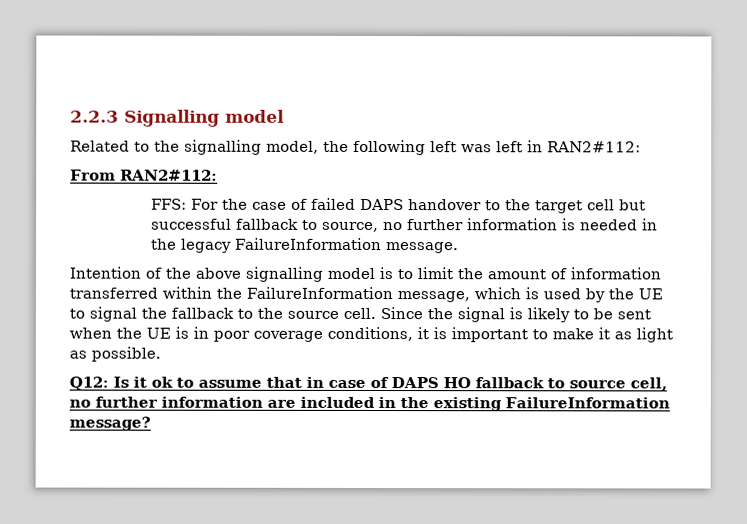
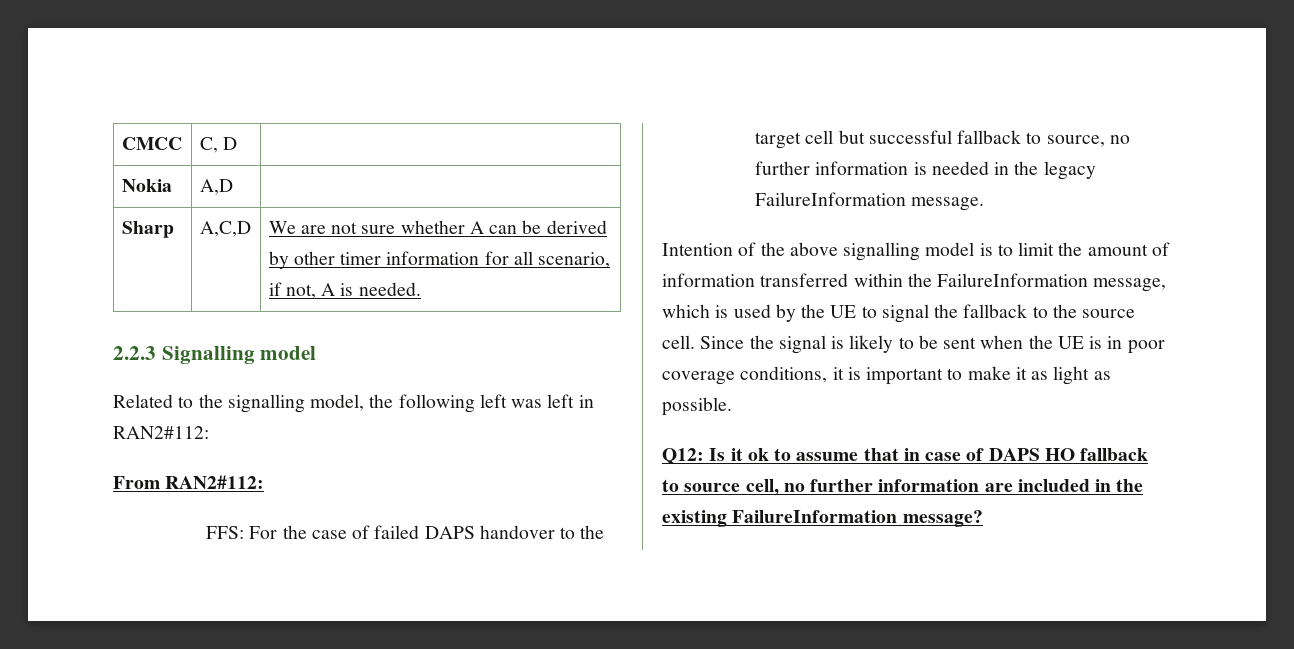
(70, 116) none -> [121,137,182,150] [199,137,237,153] [121,179,172,192] [199,179,233,195] [121,221,174,238] [199,221,251,237] [268,220,607,234] [268,251,611,269] [268,282,421,299] CMCC | C, D | // Nokia | A,D | // Sharp | A,C,D | We are not sure whether A can be derived by other timer information for all scenario, if not, A is needed. //

